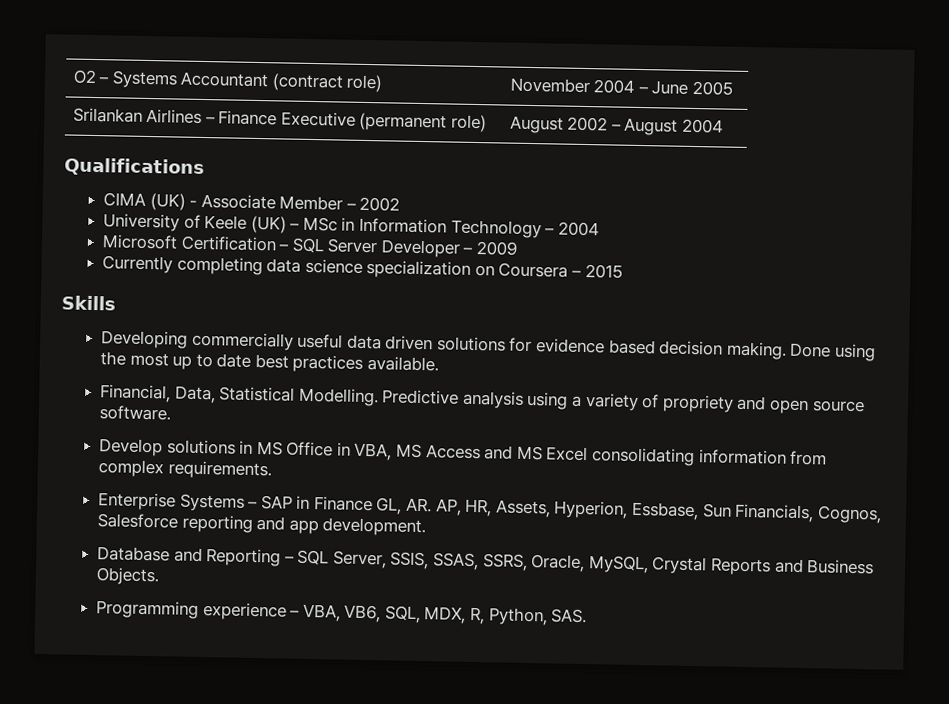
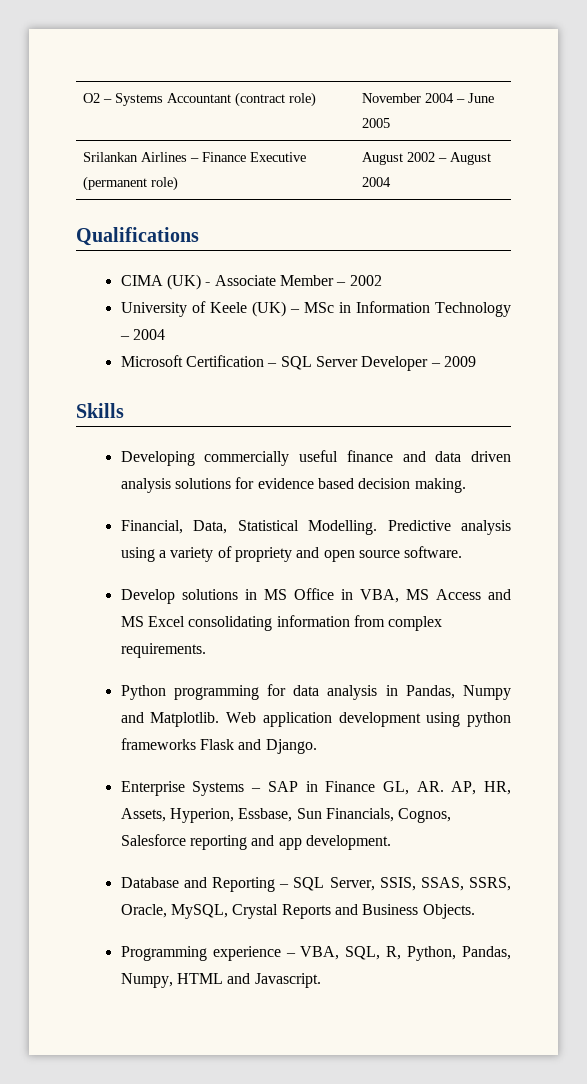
[101,255,623,279] // Currently completing data science specialization on Coursera – 2015 -> (476, 361) none
(344, 341) none -> [346,450,426,462] finance and
(434, 343) none -> [120,478,171,493] analysis
[789,342,877,362] [99,351,440,373] Done using the most up to date best practices available. -> (466, 485) none
(272, 470) none -> [120,684,511,700] [120,712,511,727] [120,738,317,754] // Python programming for data analysis in Pandas, Numpy and Matplotlib. Web application development using python frameworks Flask and Django.
[344,604,588,626] VB6, SQL, MDX, R, Python, SAS. -> [345,946,512,961] [120,973,321,988] SQL, R, Python, Pandas, Numpy, HTML and Javascript.

